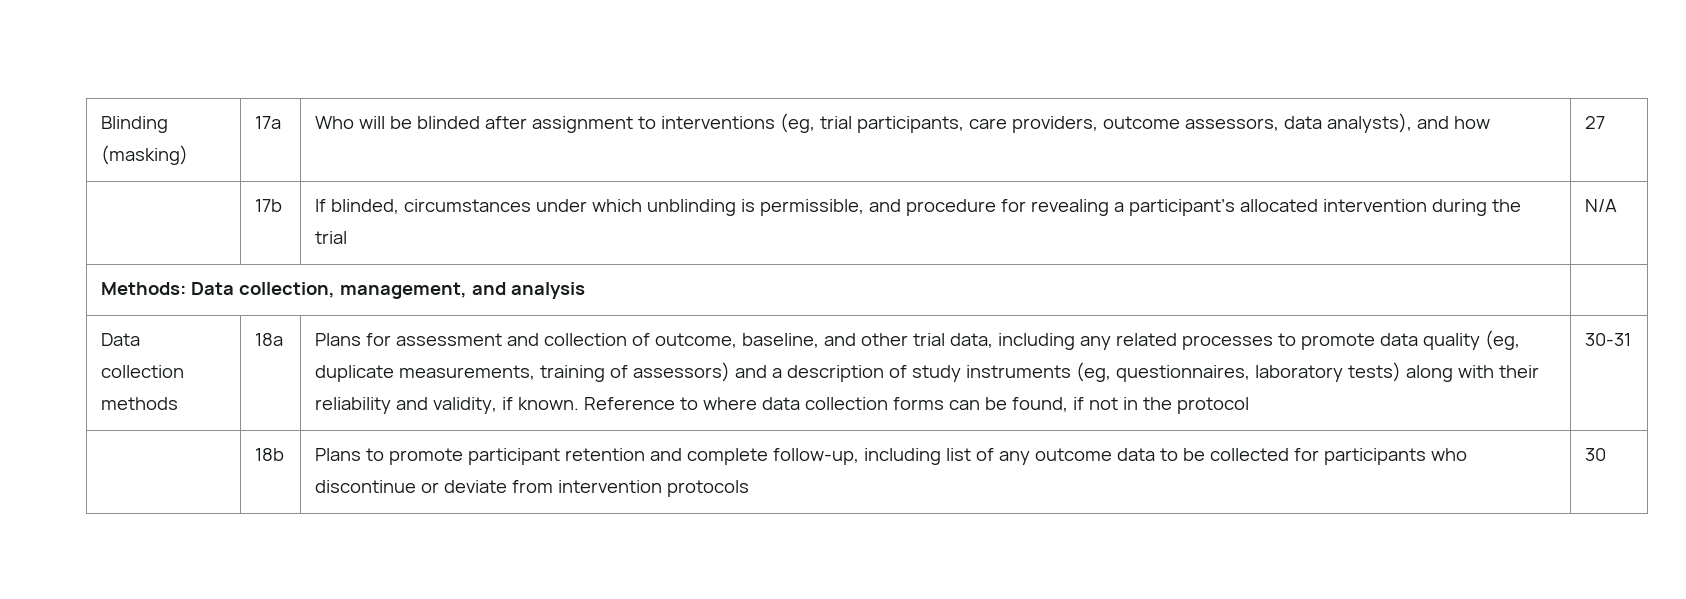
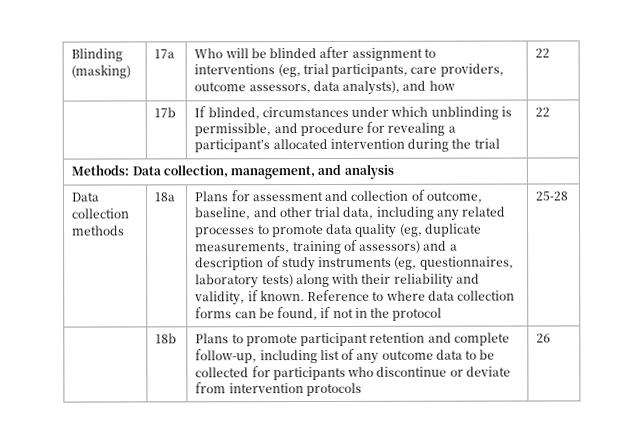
[1584,116,1605,129] 27 -> [535,48,551,58] 22
[1584,199,1617,212] N/A -> [535,107,551,117] 22
[1584,333,1631,346] 30-31 -> [535,191,569,201] 25-28
[1584,448,1606,461] 30 -> [536,333,552,343] 26

